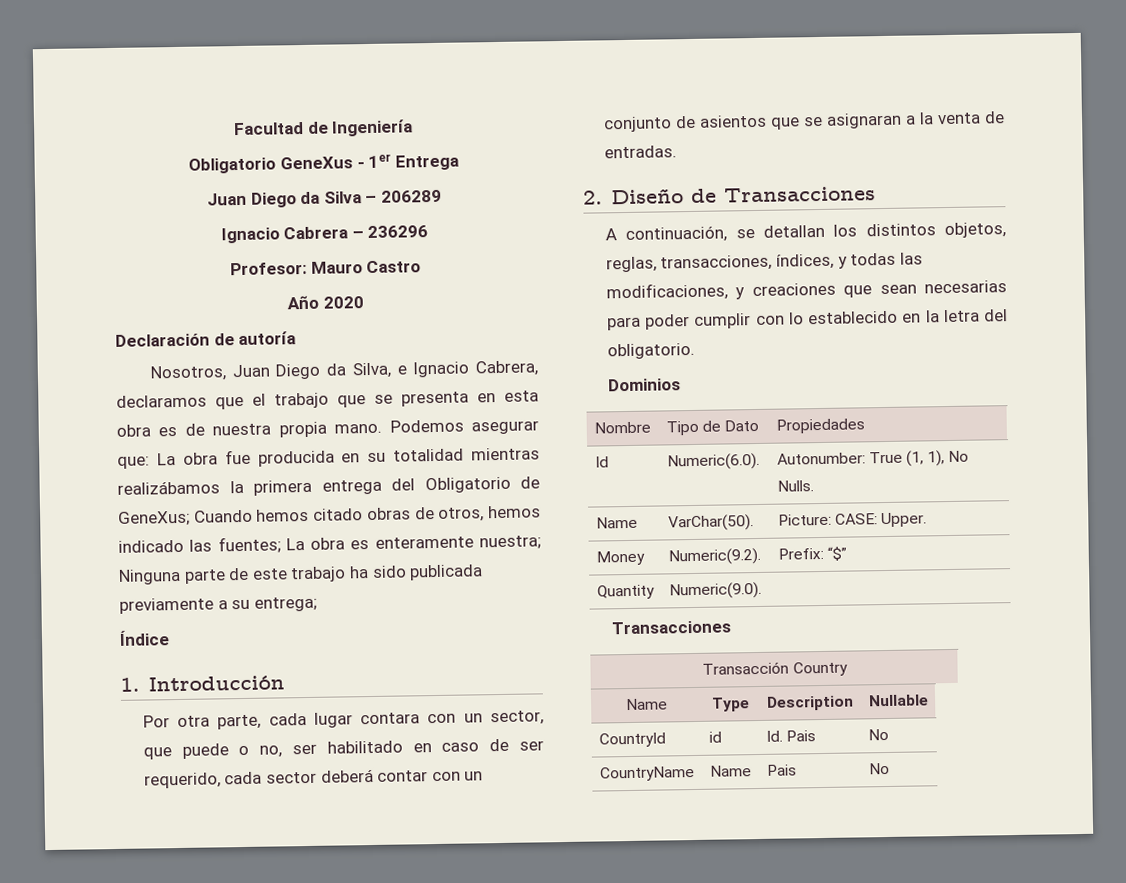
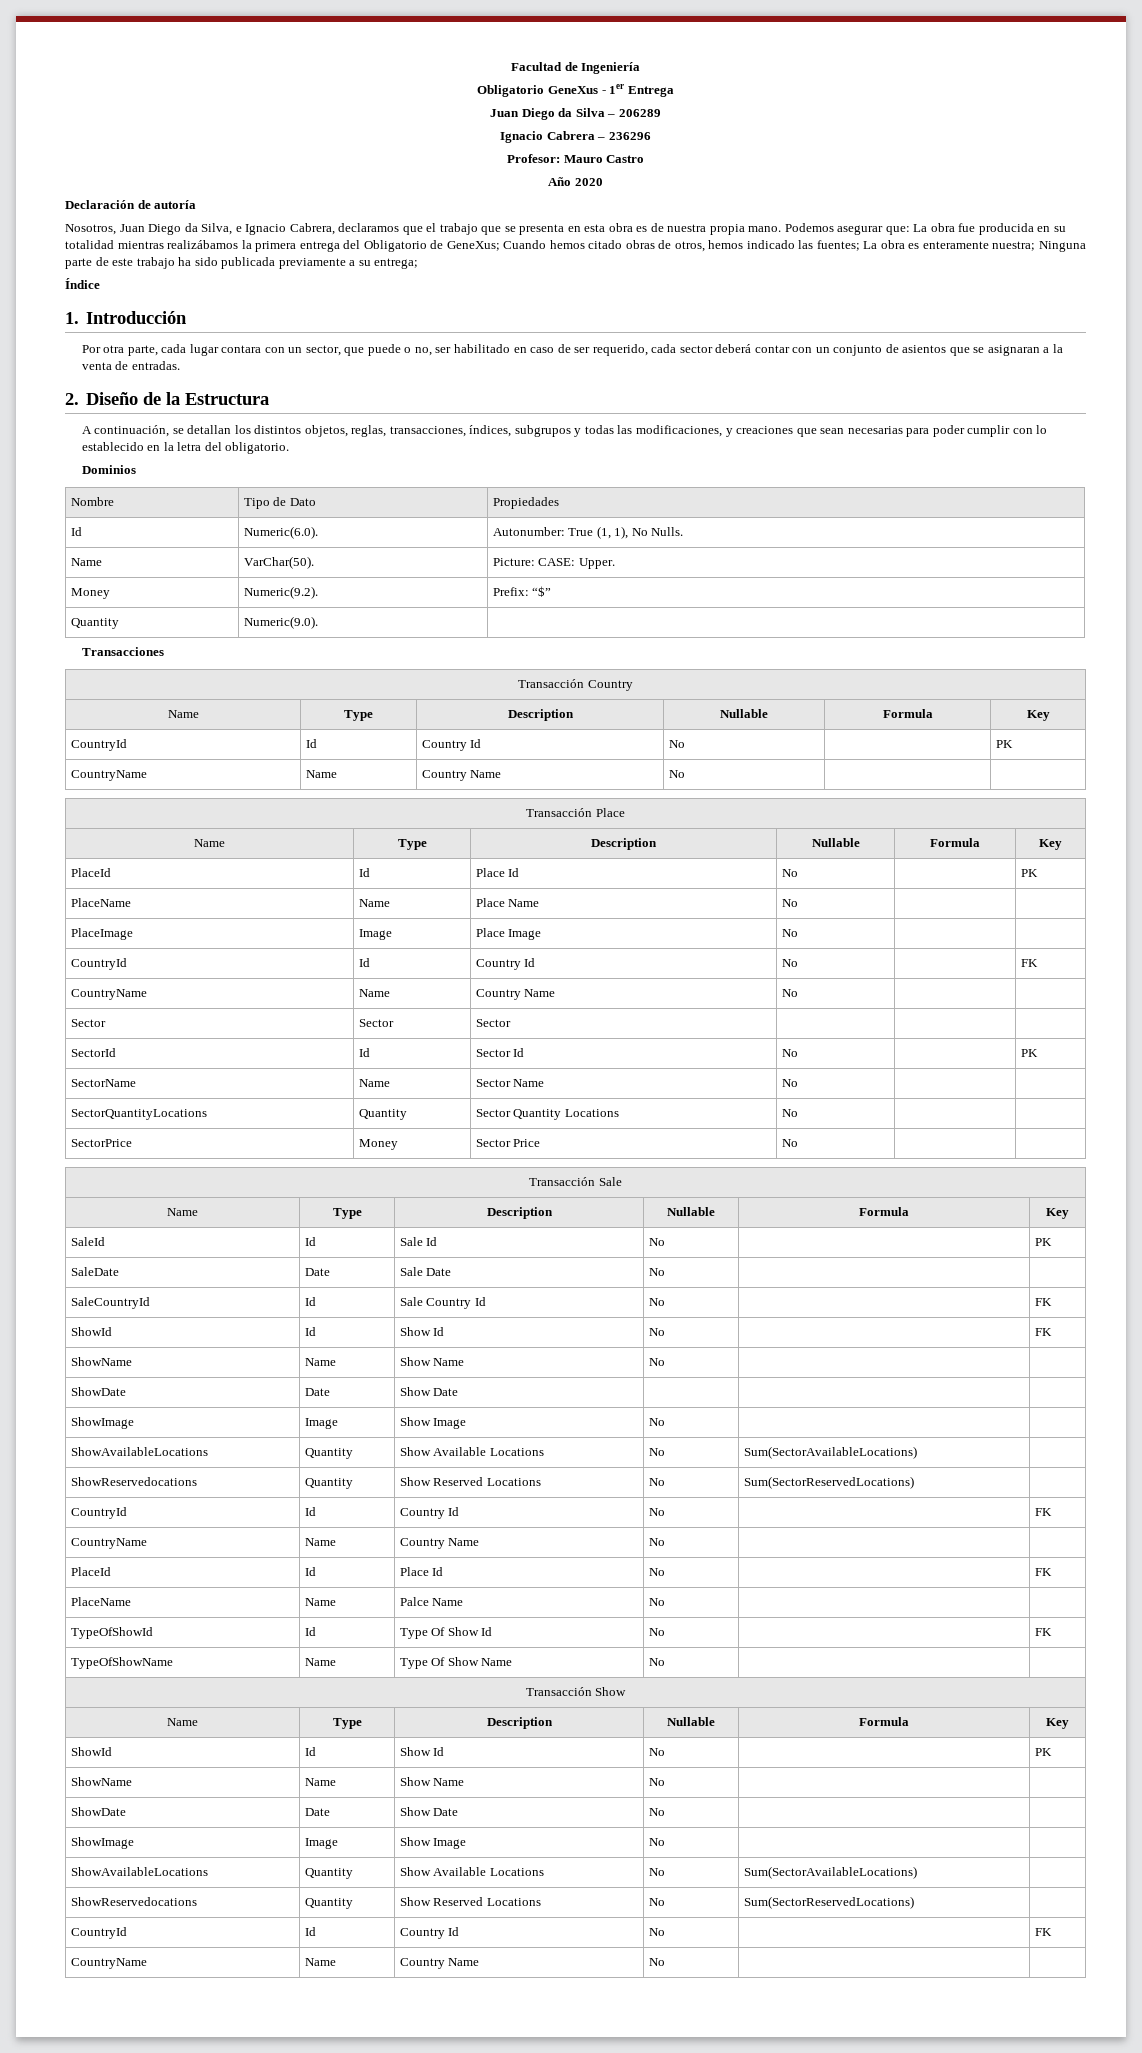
[723,186,876,203] Transacciones -> [165,392,269,405] la Estructura
(835, 261) none -> [514,425,571,437] subgrupos
[598,732,666,748] [708,731,722,743] [765,730,816,742] [867,728,889,741] [599,766,695,782] [709,765,752,777] [766,764,797,776] [868,762,890,775] // CountryId | id | Id. Pais | No // CountryName | Name | Pais | No -> [882,709,933,718] [1026,710,1050,721] [70,739,127,751] [305,739,317,748] [421,739,482,751] [668,740,685,748] [995,740,1013,748] [70,770,147,781] [305,770,337,778] [421,770,502,781] [668,770,685,778] [526,808,625,817] [194,839,225,847] [397,839,427,850] [591,838,657,850] [811,838,860,847] [930,838,980,847] [1039,839,1062,850] [70,868,111,877] [358,868,370,877] [475,868,520,877] [781,869,798,877] [1020,869,1038,877] [70,898,131,907] [358,899,390,907] [475,898,540,907] [781,899,798,907] [70,928,133,940] [358,929,392,940] [475,928,542,940] [781,929,798,937] [70,958,127,970] [358,958,370,967] [475,958,536,970] [781,959,798,967] [1020,959,1038,967] [70,989,147,1000] [358,989,390,997] [475,989,556,1000] [781,989,798,997] [70,1019,106,1027] [358,1019,394,1027] [475,1019,511,1027] [70,1048,116,1057] [358,1048,370,1057] [475,1048,525,1057] [781,1049,798,1057] [1020,1049,1038,1057] [70,1079,136,1087] [358,1079,390,1087] [475,1079,545,1087] [781,1079,798,1087] [70,1109,207,1120] [358,1109,407,1120] [475,1109,619,1120] [781,1109,798,1117] [70,1139,132,1147] [358,1139,398,1150] [475,1139,541,1147] [781,1139,798,1147] [529,1177,622,1186] [167,1208,198,1216] [332,1208,362,1219] [486,1207,553,1219] [667,1207,715,1216] [859,1207,909,1216] [1046,1208,1069,1219] [70,1237,105,1246] [304,1237,316,1246] [399,1237,438,1246] [648,1238,665,1246] [1034,1238,1052,1246] [70,1267,119,1276] [304,1268,330,1276] [399,1267,452,1276] [648,1268,665,1276] [70,1297,150,1309] [304,1297,316,1306] [399,1297,486,1309] [648,1298,665,1306] [1034,1298,1052,1306] [70,1327,112,1336] [304,1327,316,1336] [399,1327,445,1336] [648,1328,665,1336] [1034,1328,1052,1336] [70,1357,132,1366] [304,1358,336,1366] [399,1357,465,1366] [648,1358,665,1366] [70,1387,126,1396] [304,1388,330,1396] [399,1387,459,1396] [70,1417,134,1429] [304,1418,338,1429] [399,1417,467,1429] [648,1418,665,1426] [70,1447,208,1456] [304,1448,353,1459] [399,1447,544,1456] [648,1448,665,1456] [743,1446,917,1459] [70,1477,197,1486] [304,1478,353,1489] [399,1477,541,1486] [648,1478,665,1486] [743,1476,914,1489] [70,1507,127,1519] [304,1507,316,1516] [399,1507,460,1519] [648,1508,665,1516] [1034,1508,1052,1516] [70,1538,147,1549] [304,1538,336,1546] [399,1538,480,1549] [648,1538,665,1546] [70,1567,111,1576] [304,1567,316,1576] [399,1567,444,1576] [648,1568,665,1576] [1034,1568,1052,1576] [70,1597,131,1606] [304,1598,336,1606] [399,1597,464,1606] [648,1598,665,1606] [70,1627,153,1639] [304,1627,316,1636] [399,1627,493,1639] [648,1628,665,1636] [1034,1628,1052,1636] [70,1657,173,1669] [304,1658,336,1666] [399,1657,513,1669] [648,1658,665,1666] [525,1687,627,1696] [167,1718,198,1726] [332,1718,362,1729] [486,1717,553,1729] [667,1717,715,1726] [859,1717,909,1726] [1046,1718,1069,1729] [70,1747,112,1756] [304,1747,316,1756] [399,1747,445,1756] [648,1748,665,1756] [1034,1748,1052,1756] [70,1777,132,1786] [304,1778,336,1786] [399,1777,465,1786] [648,1778,665,1786] [70,1807,126,1816] [304,1808,330,1816] [399,1807,459,1816] [648,1808,665,1816] [70,1837,134,1849] [304,1838,338,1849] [399,1837,467,1849] [648,1838,665,1846] [70,1867,208,1876] [304,1868,353,1879] [399,1867,544,1876] [648,1868,665,1876] [743,1866,917,1879] [70,1897,197,1906] [304,1898,353,1909] [399,1897,541,1906] [648,1898,665,1906] [743,1896,914,1909] [70,1927,127,1939] [304,1927,316,1936] [399,1927,460,1939] [648,1928,665,1936] [1034,1928,1052,1936] [70,1958,147,1969] [304,1958,336,1966] [399,1958,480,1969] [648,1958,665,1966] | Formula | Key // CountryId | Id | Country Id | No | | PK // CountryName | Name | Country Name | No | | // Transacción Place // Name | Type | Description | Nullable | Formula | Key // PlaceId | Id | Place Id | No | | PK // PlaceName | Name | Place Name | No | | // PlaceImage | Image | Place Image | No | | // CountryId | Id | Country Id | No | | FK // CountryName | Name | Country Name | No | | // Sector | Sector | Sector | | | // SectorId | Id | Sector Id | No | | PK // SectorName | Name | Sector Name | No | | // SectorQuantityLocations | Quantity | Sector Quantity Locations | No | | // SectorPrice | Money | Sector Price | No | | // Transacción Sale // Name | Type | Description | Nullable | Formula | Key // SaleId | Id | Sale Id | No | | PK // SaleDate | Date | Sale Date | No | | // SaleCountryId | Id | Sale Country Id | No | | FK // ShowId | Id | Show Id | No | | FK // ShowName | Name | Show Name | No | | // ShowDate | Date | Show Date | | | // ShowImage | Image | Show Image | No | | // ShowAvailableLocations | Quantity | Show Available Locations | No | Sum(SectorAvailableLocations) | // ShowReservedocations | Quantity | Show Reserved Locations | No | Sum(SectorReservedLocations) | // CountryId | Id | Country Id | No | | FK // CountryName | Name | Country Name | No | | // PlaceId | Id | Place Id | No | | FK // PlaceName | Name | Palce Name | No | | // TypeOfShowId | Id | Type Of Show Id | No | | FK // TypeOfShowName | Name | Type Of Show Name | No | | // Transacción Show // Name | Type | Description | Nullable | Formula | Key // ShowId | Id | Show Id | No | | PK // ShowName | Name | Show Name | No | | // ShowDate | Date | Show Date | No | | // ShowImage | Image | Show Image | No | | // ShowAvailableLocations | Quantity | Show Available Locations | No | Sum(SectorAvailableLocations) | // ShowReservedocations | Quantity | Show Reserved Locations | No | Sum(SectorReservedLocations) | // CountryId | Id | Country Id | No | | FK // CountryName | Name | Country Name | No | |

